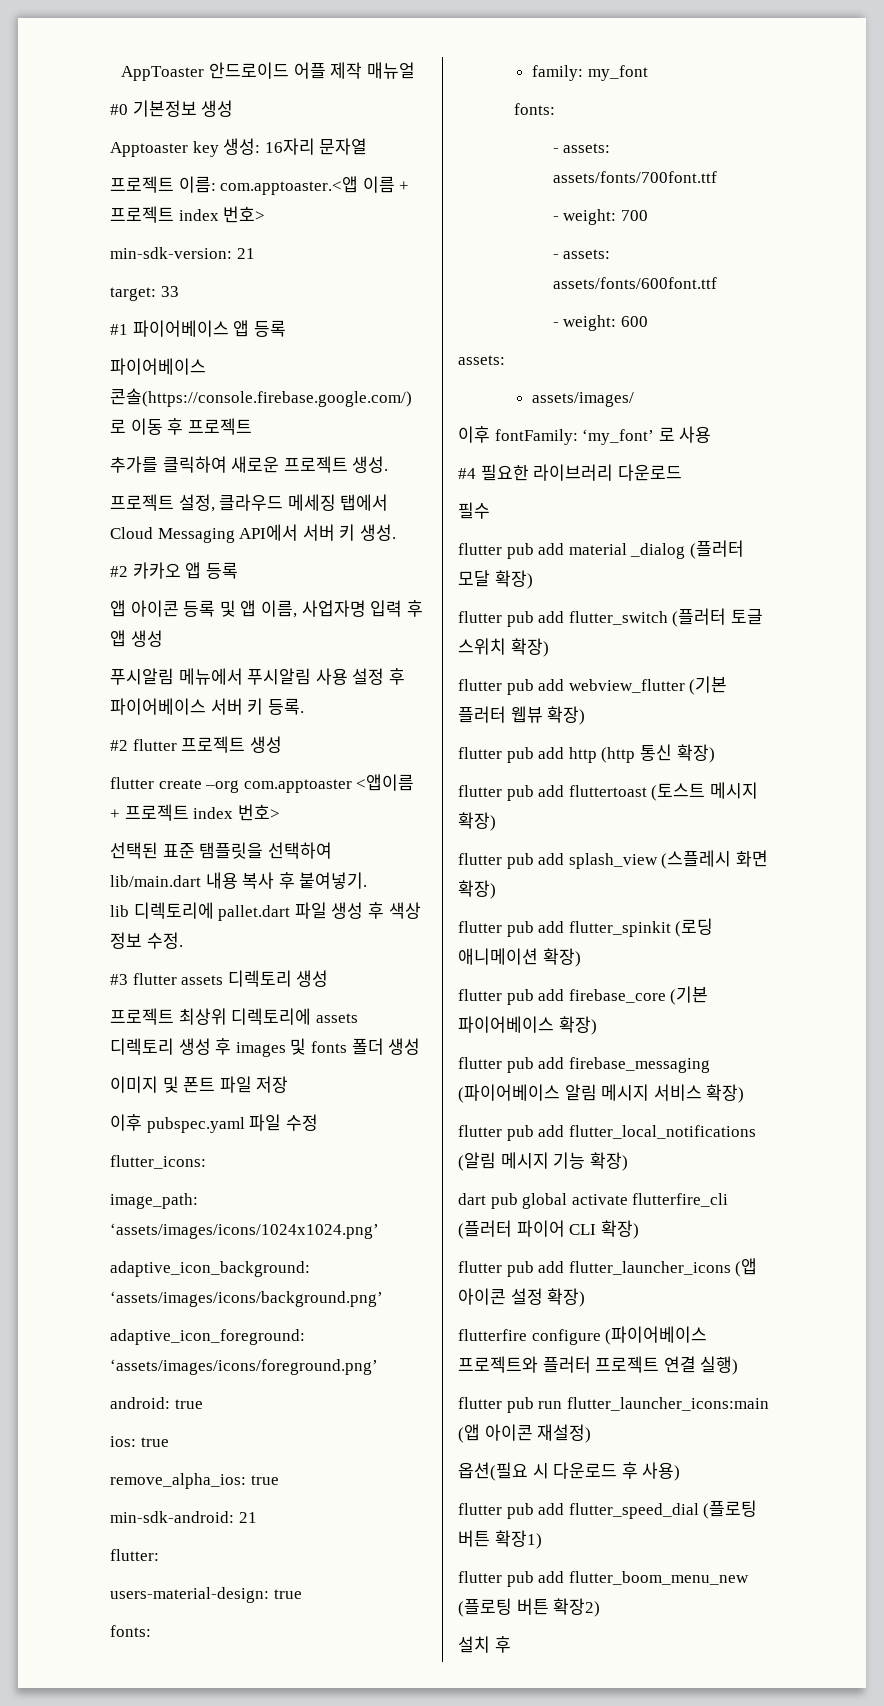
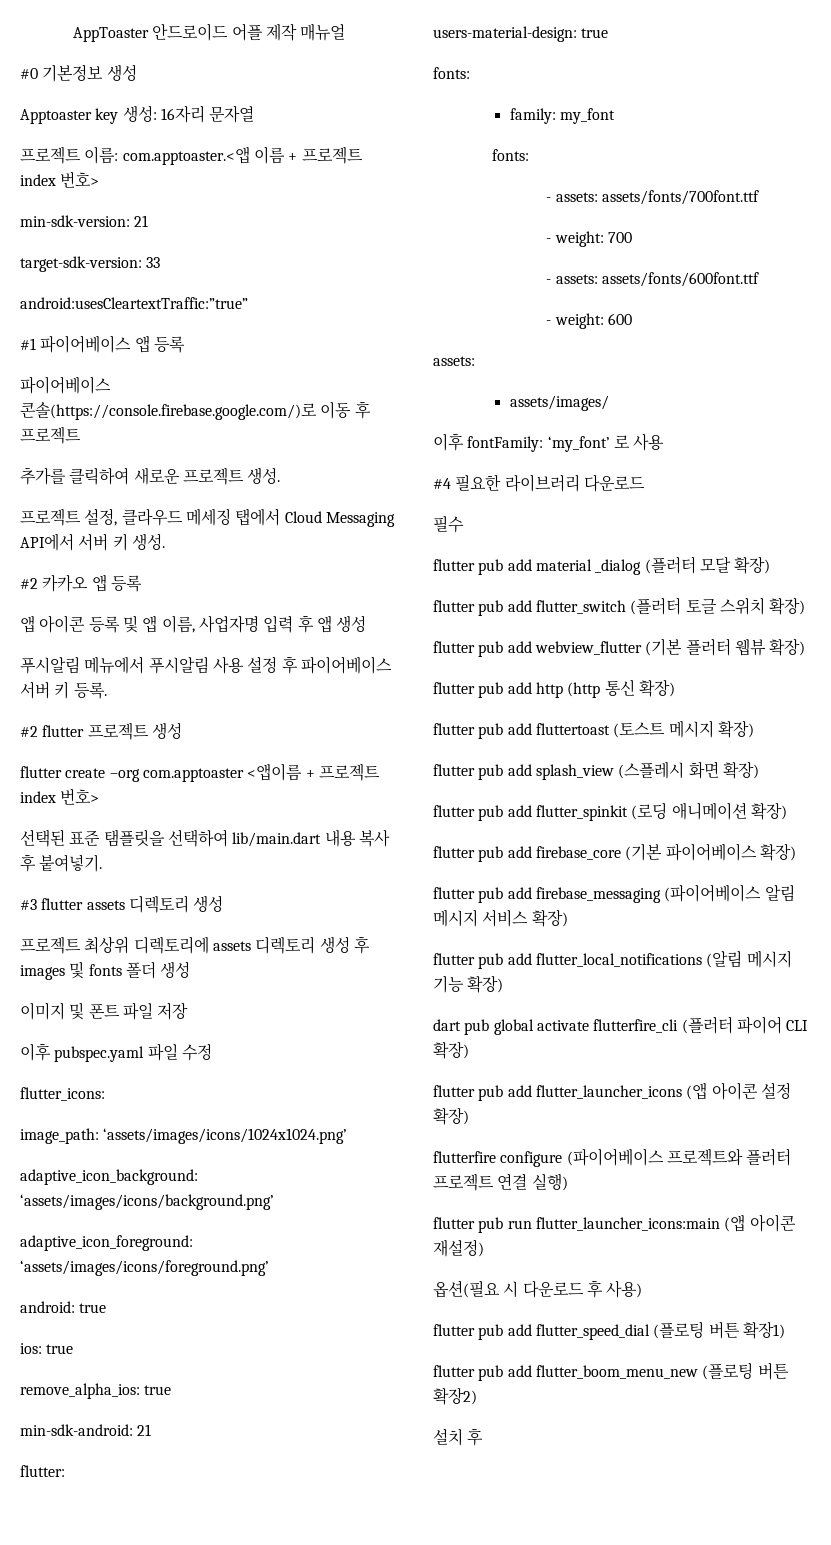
[110,287,156,301] target: -> [20,256,142,272] target-sdk-version:
(179, 291) none -> [20,297,248,309] // android:usesCleartextTraffic:”true”
[110,902,421,921] [110,932,183,949] // lib 디렉토리에 pallet.dart 파일 생성 후 색상 정보 수정. -> (103, 863) none

